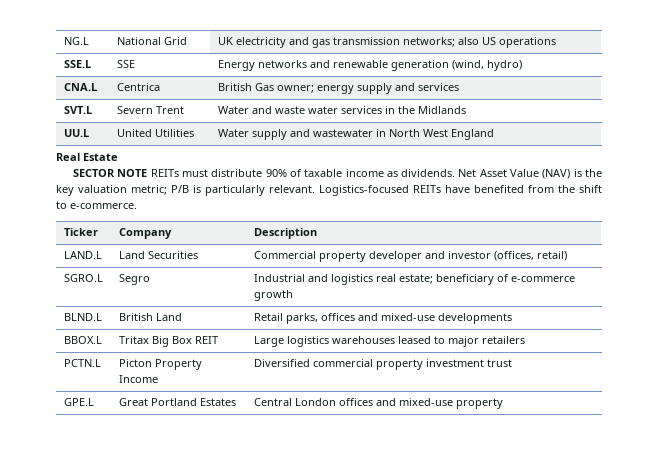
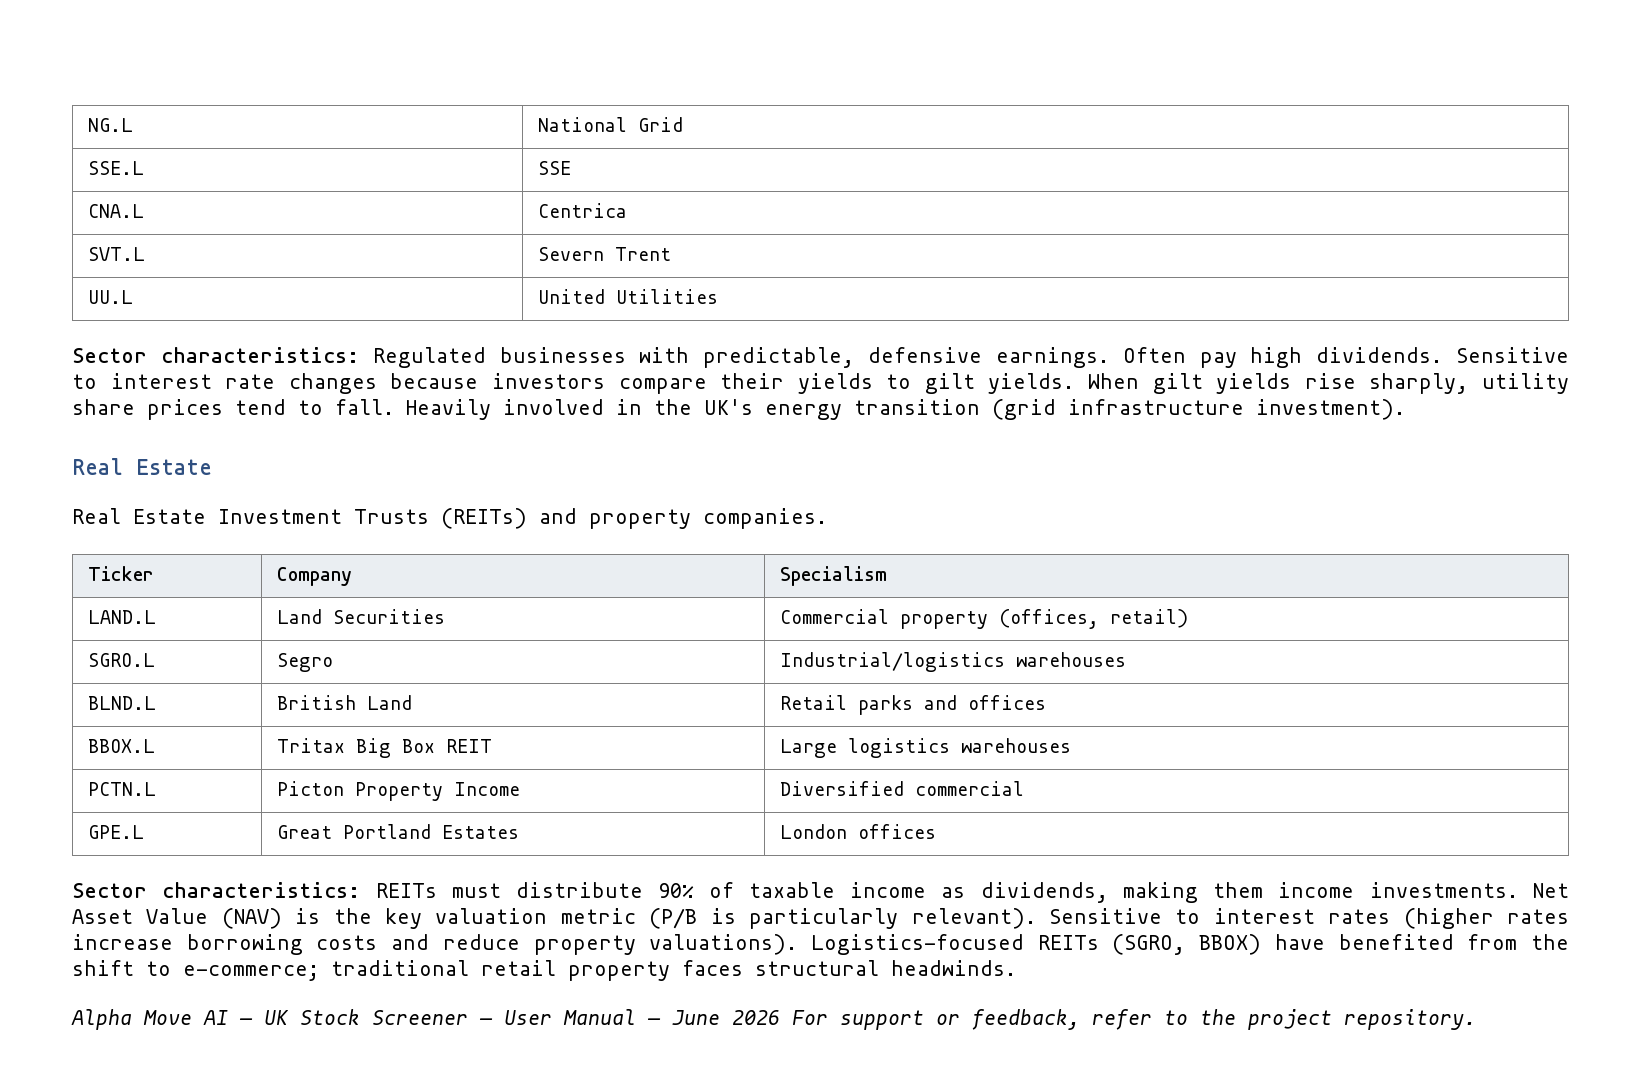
[217,37,556,48] [63,60,91,68] [116,60,135,68] [217,60,522,71] [63,83,97,91] [116,83,160,91] [217,83,459,94] [63,106,92,114] [116,106,184,114] [217,106,466,114] [63,129,89,137] [116,129,194,137] [217,129,494,140] [56,153,118,161] [73,169,602,179] [56,185,602,196] [56,201,137,209] | UK electricity and gas transmission networks; also US operations // SSE.L | SSE | Energy networks and renewable generation (wind, hydro) // CNA.L | Centrica | British Gas owner; energy supply and services // SVT.L | Severn Trent | Water and waste water services in the Midlands // UU.L | United Utilities | Water supply and wastewater in North West England // Real Estate // SECTOR NOTE REITs must distribute 90% of taxable income as dividends. Net Asset Value (NAV) is the key valuation metric; P/B is particularly relevant. Logistics-focused REITs have benefited from the shift to e-commerce. -> [88,161,145,175] [538,161,572,175] [88,204,145,218] [538,203,628,218] [88,247,146,261] [538,247,672,261] [88,290,134,304] [538,289,719,304] [72,347,1569,368] [72,373,1569,394] [72,399,1405,420] [72,458,212,475] [72,508,827,529] // SSE.L | SSE // CNA.L | Centrica // SVT.L | Severn Trent // UU.L | United Utilities // Sector characteristics: Regulated businesses with predictable, defensive earnings. Often pay high dividends. Sensitive to interest rate changes because investors compare their yields to gilt yields. When gilt yields rise sharply, utility share prices tend to fall. Heavily involved in the UK's energy transition (grid infrastructure investment). // Real Estate // Real Estate Investment Trusts (REITs) and property companies.
[253,228,317,239] Description -> [780,566,888,586] Specialism
[368,251,491,262] developer and investor -> (989, 620) none
[253,274,575,285] [253,290,293,301] Industrial and logistics real estate; beneficiary of e-commerce growth -> [780,652,1127,672] Industrial/logistics warehouses
[285,313,512,324] parks, offices and mixed-use developments -> [858,695,1047,715] parks and offices
[397,336,525,347] leased to major retailers -> (1072, 745) none
[375,359,512,370] property investment trust -> (1025, 788) none
[253,398,292,406] Central -> (520, 832) none
[375,398,503,409] and mixed-use property -> [72,882,1569,903] [72,908,1570,929] [72,934,1570,955] [72,960,1016,981] [71,1009,1476,1030] // Sector characteristics: REITs must distribute 90% of taxable income as dividends, making them income investments. Net Asset Value (NAV) is the key valuation metric (P/B is particularly relevant). Sensitive to interest rates (higher rates increase borrowing costs and reduce property valuations). Logistics-focused REITs (SGRO, BBOX) have benefited from the shift to e-commerce; traditional retail property faces structural headwinds. // Alpha Move AI — UK Stock Screener — User Manual — June 2026 For support or feedback, refer to the project repository.

